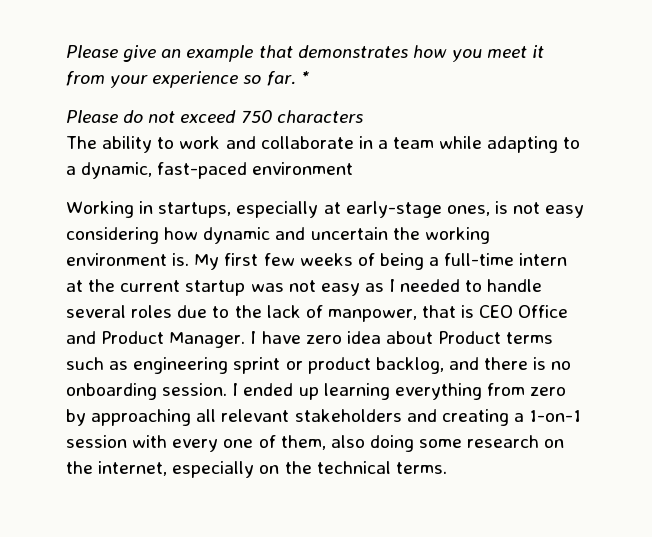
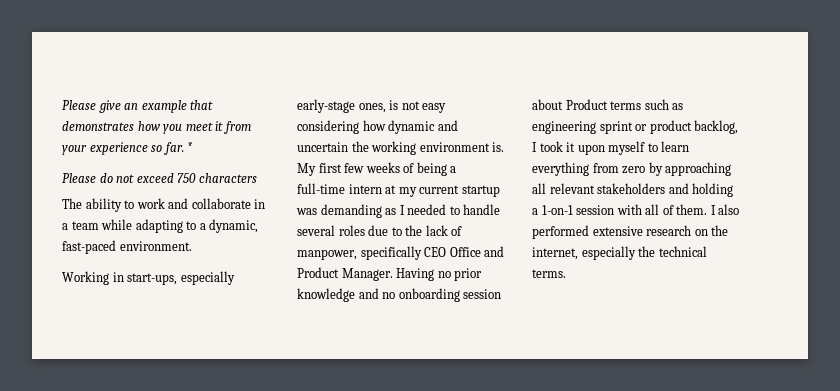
[252,162,354,175] environment -> [119,241,192,251] environment.
[158,201,341,218] startups, especially at -> [127,271,235,285] start-ups, especially
[88,279,116,292] the -> [398,187,417,197] my
[288,280,360,296] not easy -> [320,204,382,218] demanding
[422,305,475,318] that is -> [360,246,422,260] specifically
[250,331,381,344] I have zero idea -> [396,268,483,281] [297,288,502,302] Having no prior knowledge and no onboarding session
[448,357,572,370] [66,383,390,400] and there is no onboarding session. I ended up learning -> [532,141,690,155] I took it upon myself to learn
[441,409,509,426] creating -> [692,183,734,197] holding
[172,435,463,452] every one of them, also doing some -> [645,204,740,215] [532,225,643,239] all of them. I also performed extensive
[259,465,280,474] on -> (636, 253) none

